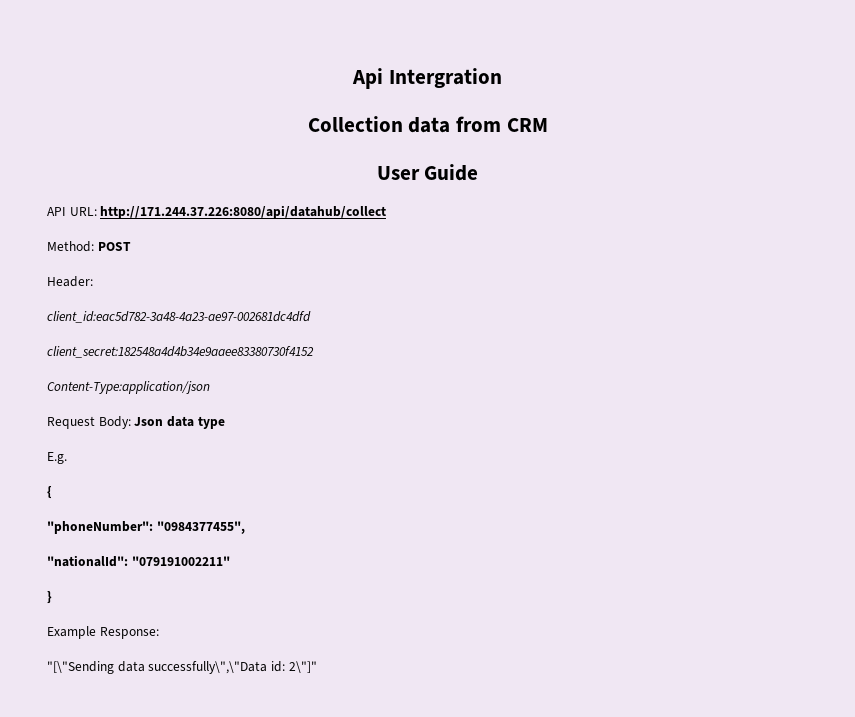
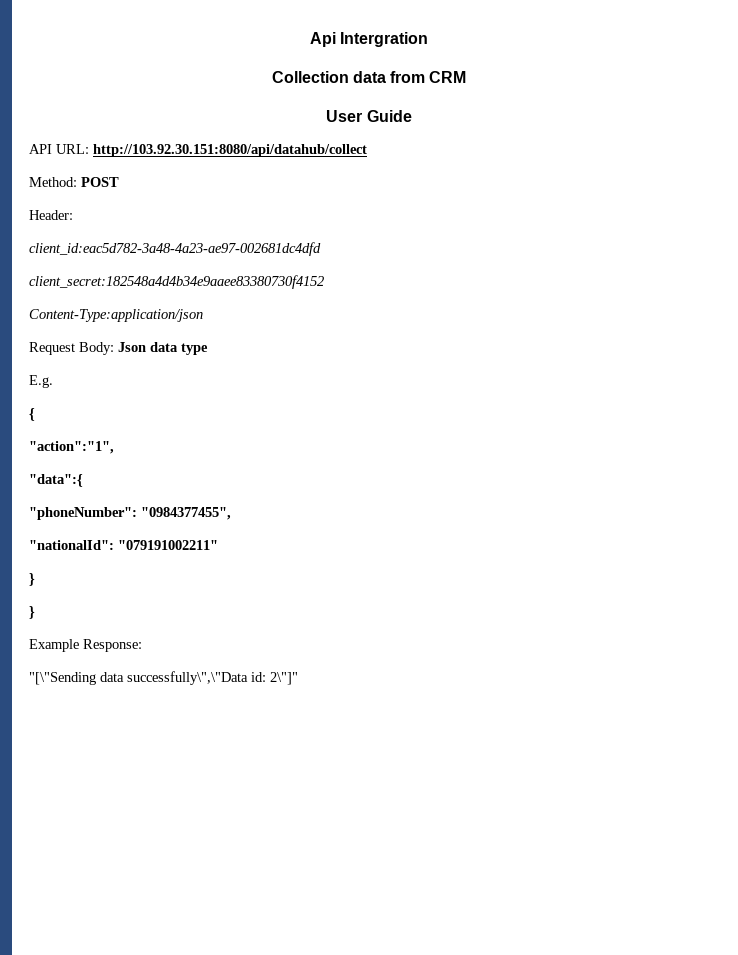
[100,205,387,219] http://171.244.37.226:8080/api/datahub/collect -> [93,144,367,157] http://103.92.30.151:8080/api/datahub/collect
(52, 492) none -> [29,441,114,454] [29,474,83,487] // "action":"1", // "data":{
(52, 597) none -> [29,606,35,619] // }

